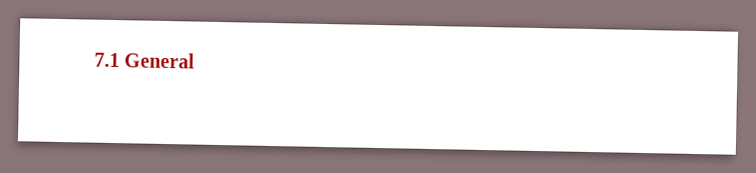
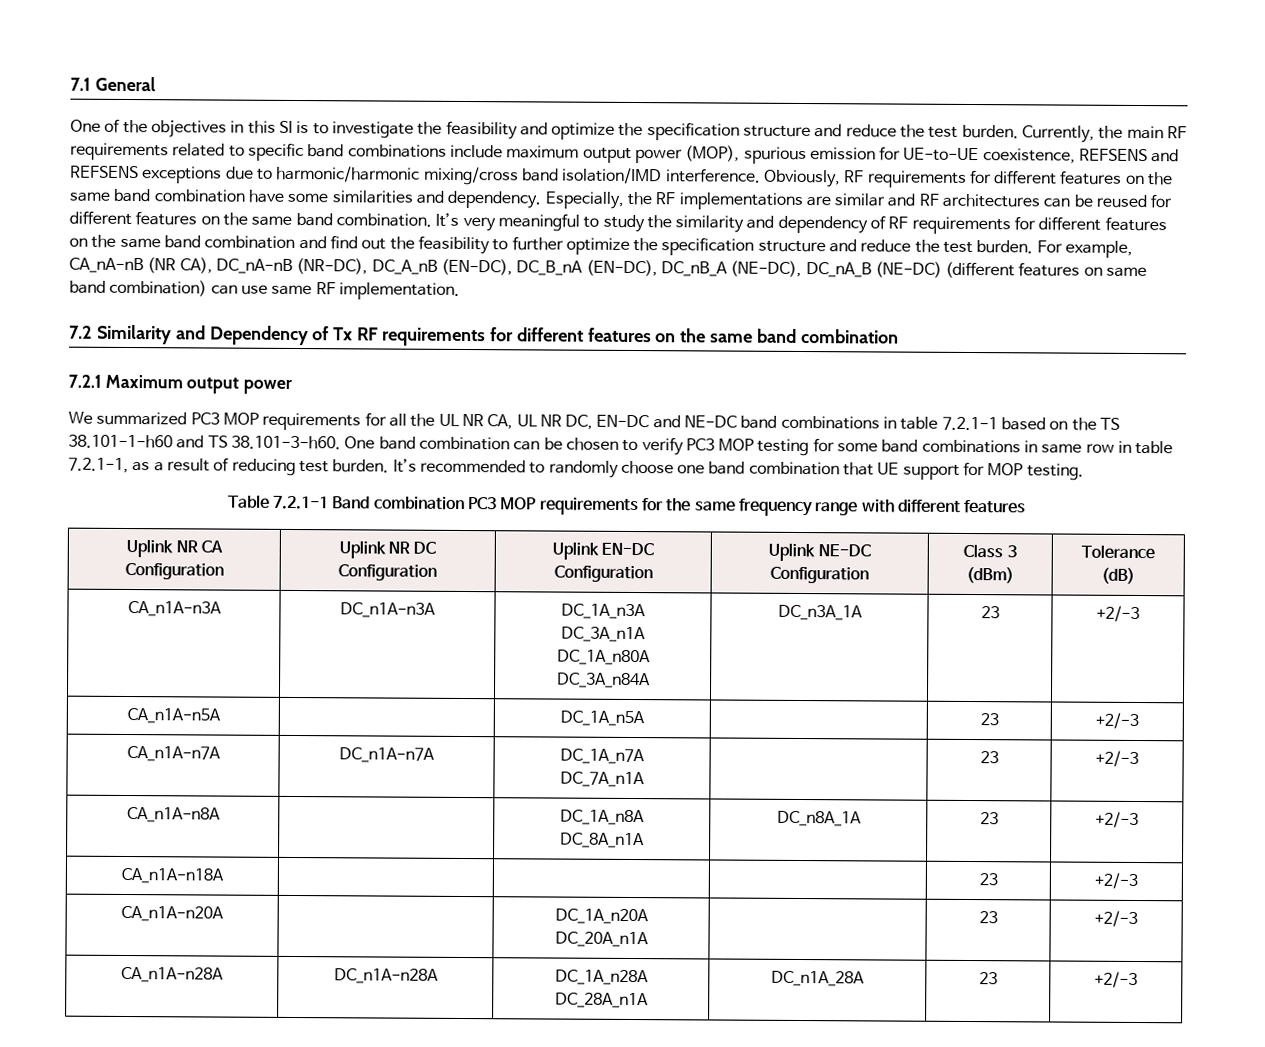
(196, 60) none -> [70,118,1188,143] [70,142,1180,165] [70,165,1174,188] [69,188,1173,211] [69,210,1167,235] [69,234,1134,258] [69,257,1148,279] [69,279,460,300] [69,324,899,347] [68,374,293,394] [68,411,1121,431] [68,434,1174,457] [68,457,1084,481] [227,494,1027,517] [126,538,223,558] [124,562,224,580] [338,540,437,559] [338,564,437,581] [551,541,655,560] [553,565,653,583] [768,542,871,562] [770,566,869,584] [963,543,1017,559] [966,566,1014,584] [1081,544,1156,560] [1101,567,1135,584] [127,601,222,617] [340,602,436,618] [561,603,646,620] [561,626,646,643] [556,649,651,666] [556,672,651,689] [777,604,863,621] [980,606,1000,619] [1096,605,1140,623] [126,708,221,724] [560,710,645,727] [979,713,999,726] [1095,712,1139,730] [126,746,221,762] [339,747,435,763] [560,748,645,765] [560,771,645,788] [979,751,999,764] [1095,750,1139,768] [126,807,221,823] [560,809,645,826] [560,832,645,849] [776,810,862,827] [979,812,999,825] [1095,811,1139,829] [121,867,224,884] [978,873,998,886] [1094,872,1138,890] [121,905,224,922] [554,908,649,925] [554,931,649,948] [978,911,998,924] [1094,910,1138,928] [121,966,224,983] [333,968,439,984] [554,969,649,986] [554,992,649,1009] [771,970,865,987] [978,972,998,985] [1094,971,1138,989] // One of the objectives in this SI is to investigate the feasibility and optimize the specification structure and reduce the test burden. Currently, the main RF requirements related to specific band combinations include maximum output power (MOP), spurious emission for UE-to-UE coexistence, REFSENS and REFSENS exceptions due to harmonic/harmonic mixing/cross band isolation/IMD interference. Obviously, RF requirements for different features on the same band combination have some similarities and dependency. Especially, the RF implementations are similar and RF architectures can be reused for different features on the same band combination. It’s very meaningful to study the similarity and dependency of RF requirements for different features on the same band combination and find out the feasibility to further optimize the specification structure and reduce the test burden. For example, CA_nA-nB (NR CA), DC_nA-nB (NR-DC), DC_A_nB (EN-DC), DC_B_nA (EN-DC), DC_nB_A (NE-DC), DC_nA_B (NE-DC) (different features on same band combination) can use same RF implementation. // 7.2 Similarity and Dependency of Tx RF requirements for different features on the same band combination // 7.2.1 Maximum output power // We summarized PC3 MOP requirements for all the UL NR CA, UL NR DC, EN-DC and NE-DC band combinations in table 7.2.1-1 based on the TS 38.101-1-h60 and TS 38.101-3-h60. One band combination can be chosen to verify PC3 MOP testing for some band combinations in same row in table 7.2.1-1, as a result of reducing test burden. It’s recommended to randomly choose one band combination that UE support for MOP testing. // Table 7.2.1-1 Band combination PC3 MOP requirements for the same frequency range with different features // Uplink NR CA Configuration | Uplink NR DC Configuration | Uplink EN-DC Configuration | Uplink NE-DC Configuration | Class 3 (dBm) | Tolerance (dB) // CA_n1A-n3A | DC_n1A-n3A | DC_1A_n3A // DC_3A_n1A // DC_1A_n80A // DC_3A_n84A | DC_n3A_1A | 23 | +2/-3 // CA_n1A-n5A | | DC_1A_n5A | | 23 | +2/-3 // CA_n1A-n7A | DC_n1A-n7A | DC_1A_n7A // DC_7A_n1A | | 23 | +2/-3 // CA_n1A-n8A | | DC_1A_n8A // DC_8A_n1A | DC_n8A_1A | 23 | +2/-3 // CA_n1A-n18A | | | | 23 | +2/-3 // CA_n1A-n20A | | DC_1A_n20A // DC_20A_n1A | | 23 | +2/-3 // CA_n1A-n28A | DC_n1A-n28A | DC_1A_n28A // DC_28A_n1A | DC_n1A_28A | 23 | +2/-3

